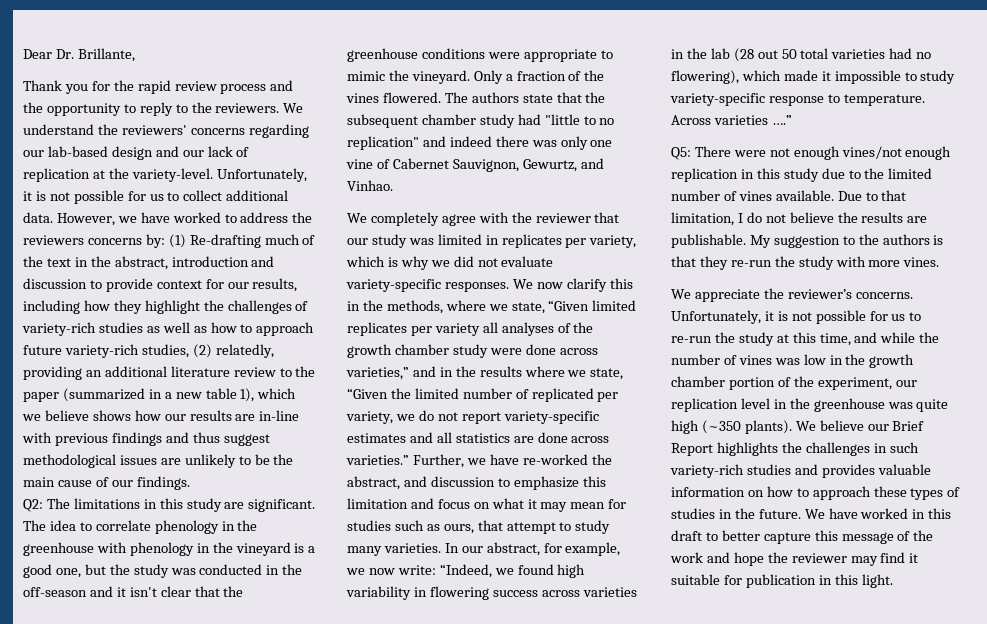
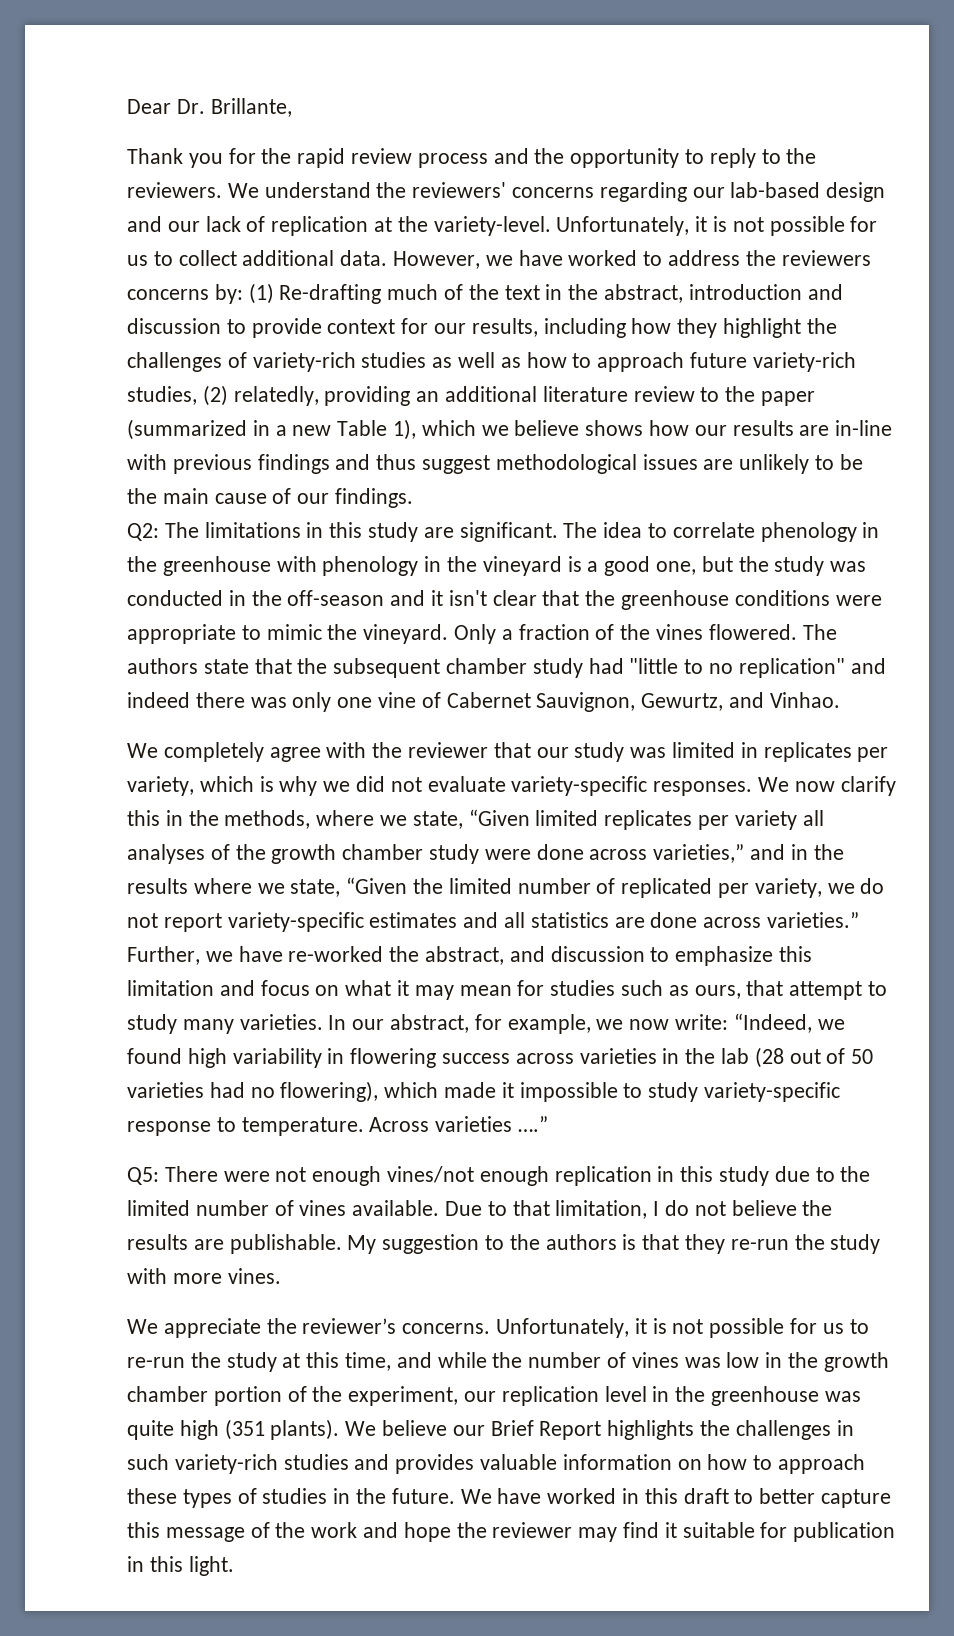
[205,388,237,399] table -> [337,420,388,436] Table
[781,48,829,59] 50 total -> [826,1048,874,1064] of 50
[701,420,741,434] (~350 -> [224,1419,265,1440] (351

